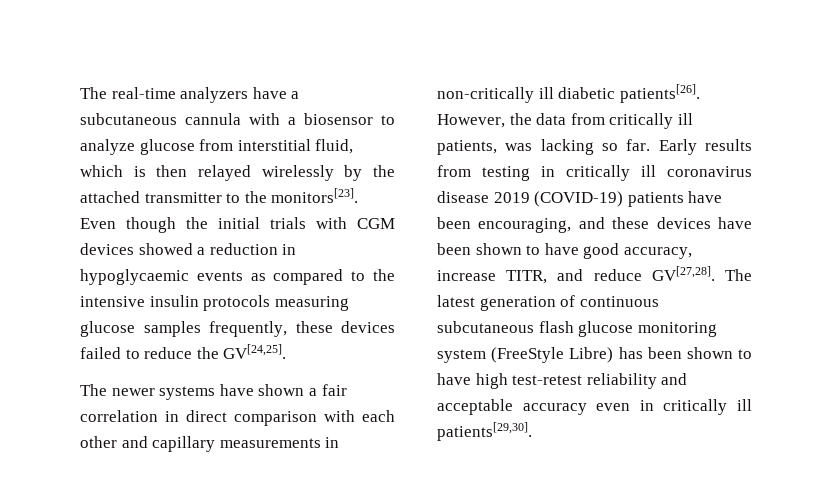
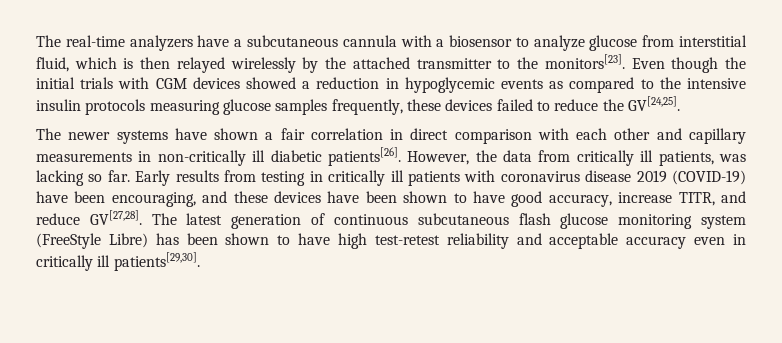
[80,269,189,285] hypoglycaemic -> [404,77,495,93] hypoglycemic
(656, 171) none -> [407,170,496,186] patients with
[627,192,684,207] patients -> (746, 177) none

